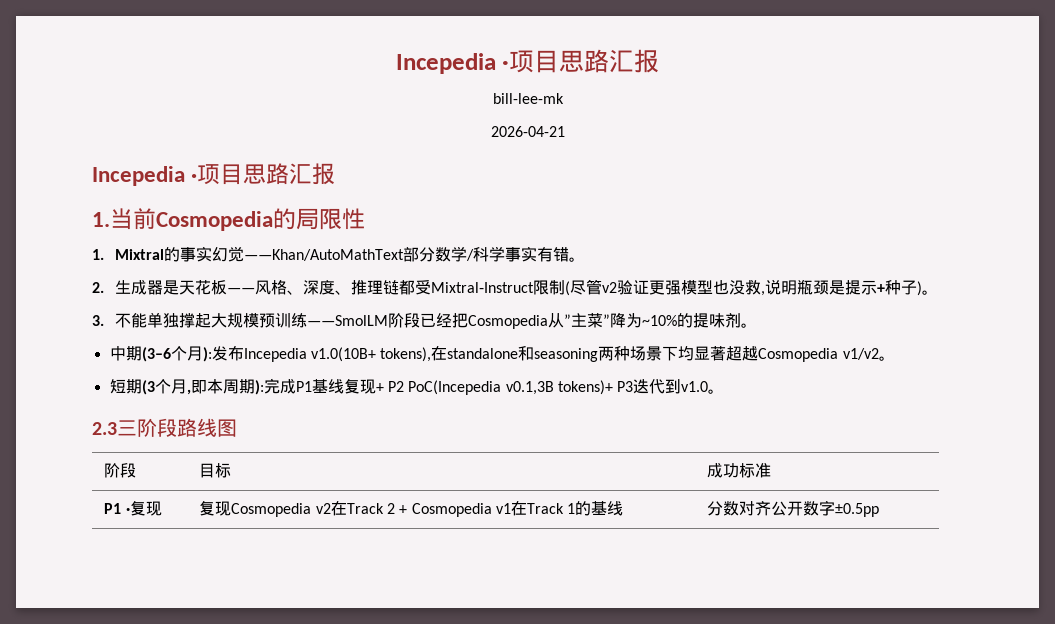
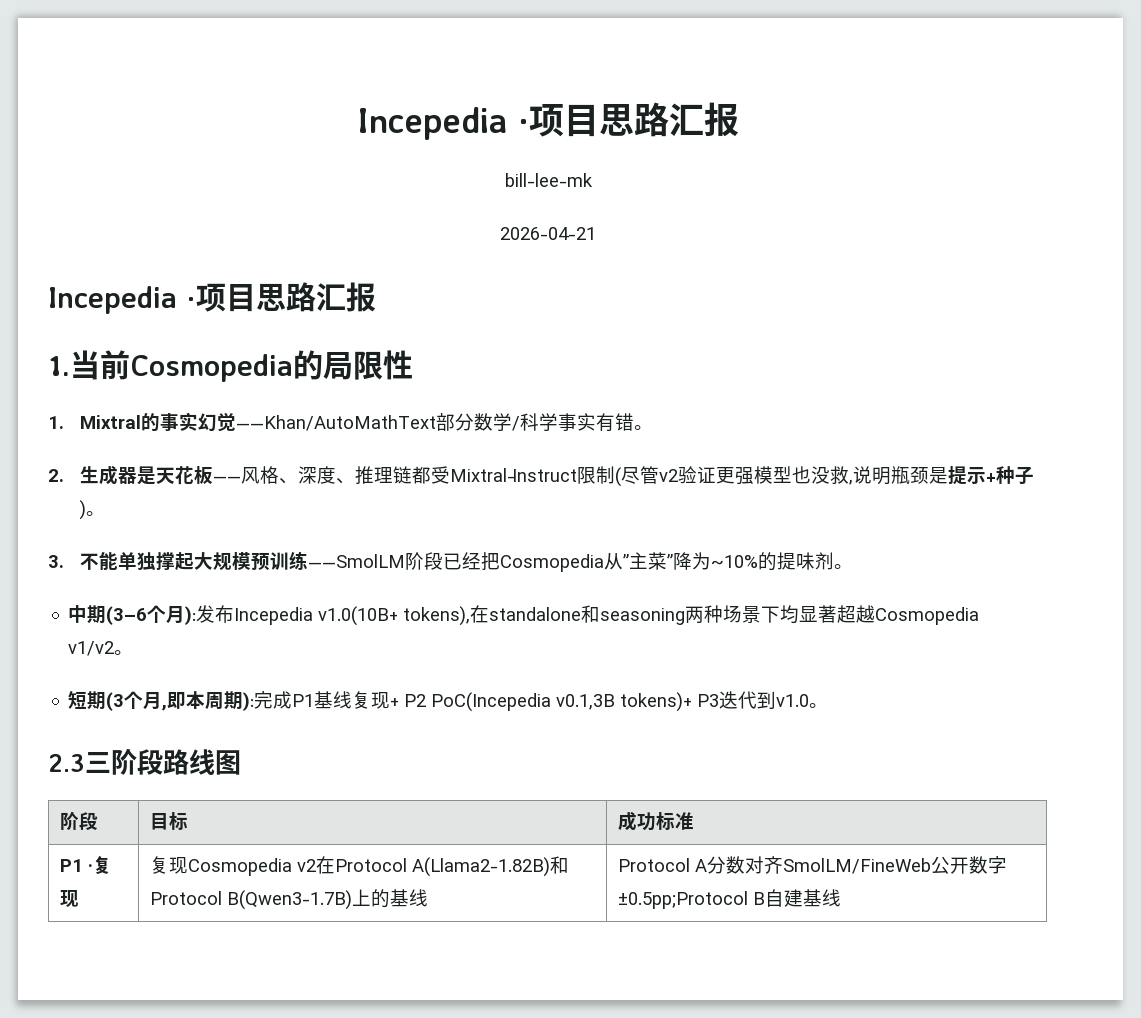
[346,501,576,517] Track 2 + Cosmopedia v1在Track 1 -> [334,856,569,877] [149,889,371,910] Protocol A(Llama2-1.82B)和Protocol B(Qwen3-1.7B)上
(624, 508) none -> [617,858,707,872] Protocol A
(772, 508) none -> [782,858,931,874] SmolLM/FineWeb
[835,503,880,517] ±0.5pp -> [617,889,841,909] ±0.5pp;Protocol B自建基线

